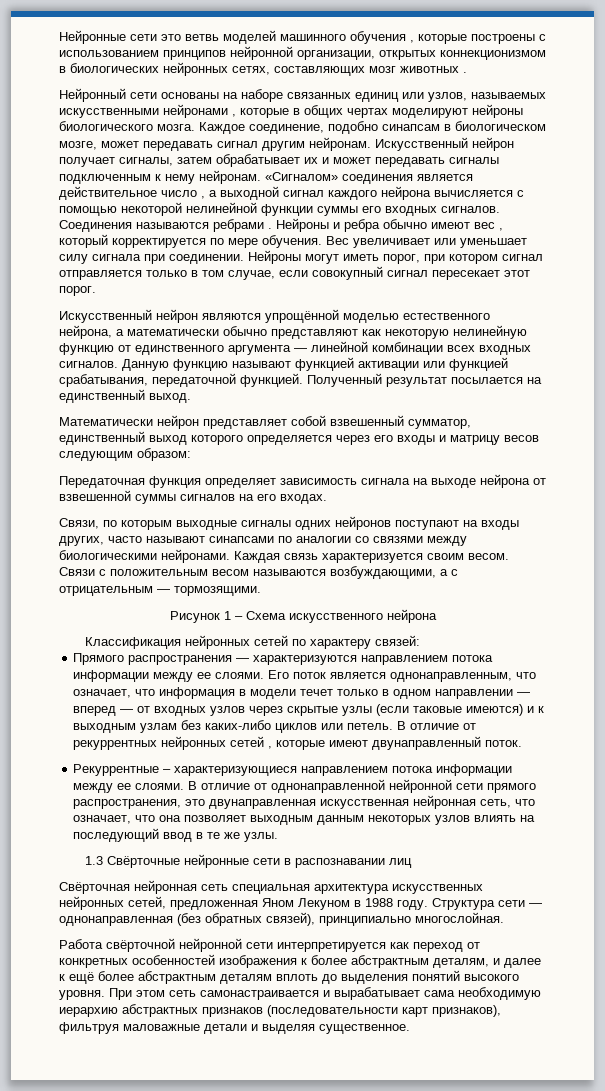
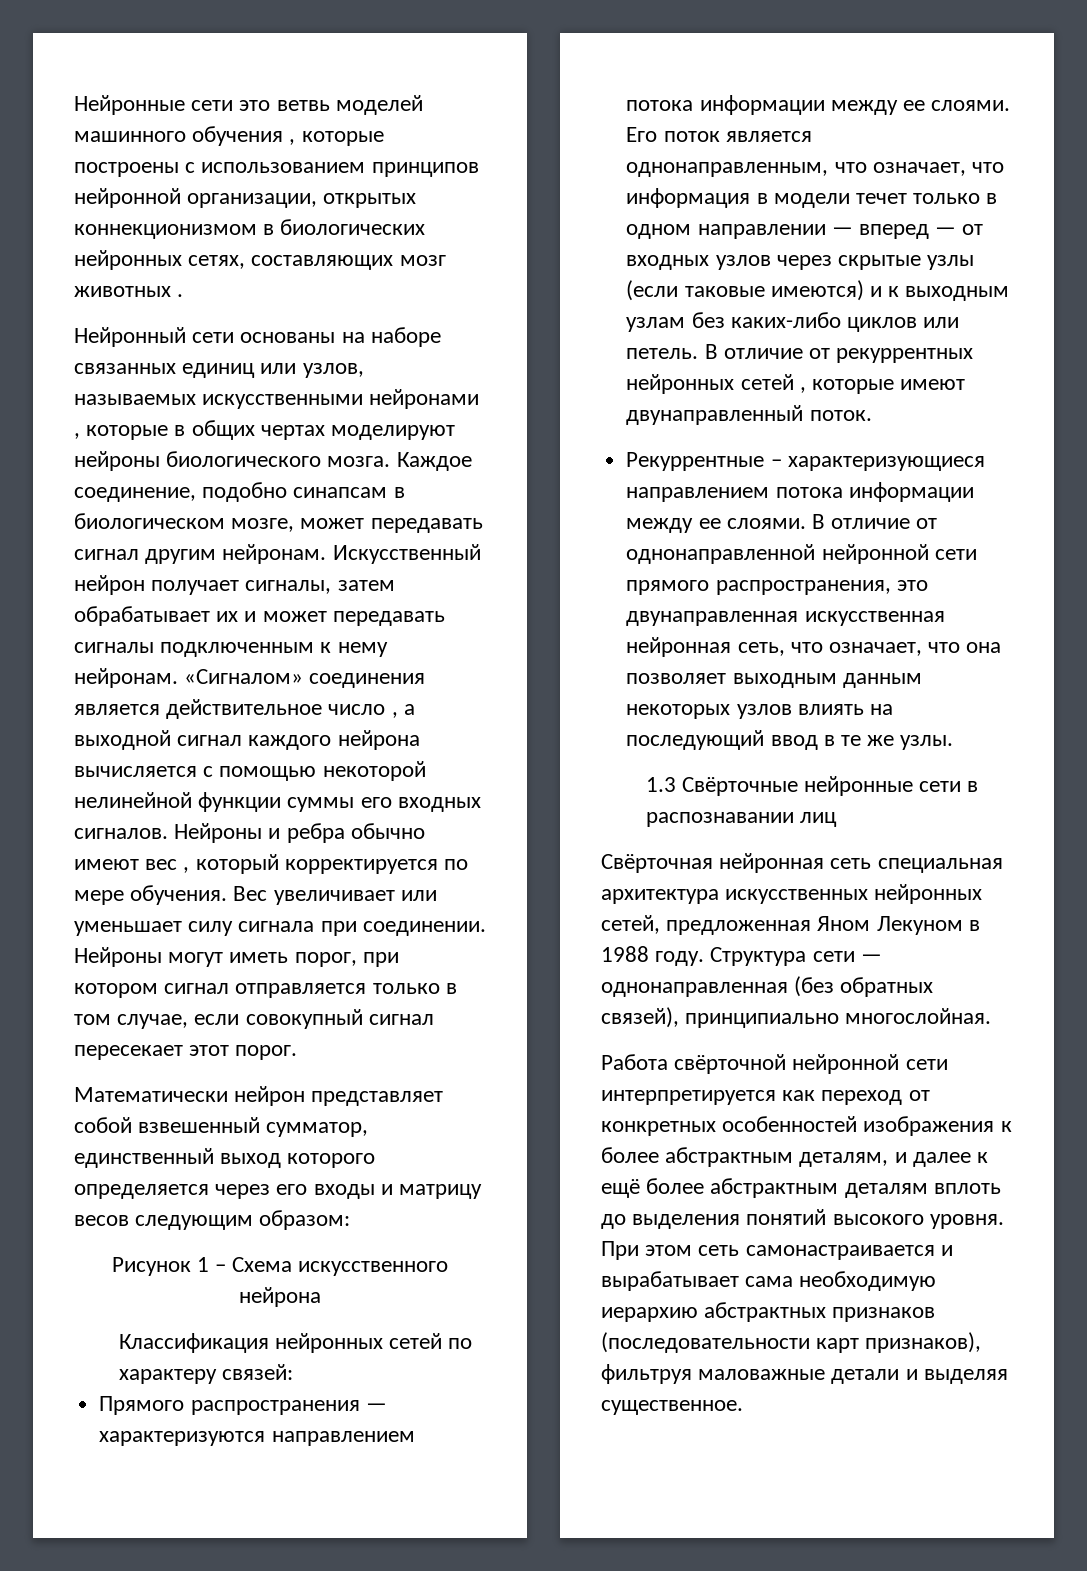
[59,219,272,232] Соединения называются ребрами . -> (168, 833) none
[59,309,490,323] [59,325,527,339] [59,341,531,355] [59,357,508,371] [59,373,542,387] [59,389,191,403] // Искусственный нейрон являются упрощённой моделью естественного нейрона, а математически обычно представляют как некоторую нелинейную функцию от единственного аргумента — линейной комбинации всех входных сигналов. Данную функцию называют функцией активации или функцией срабатывания, передаточной функцией. Полученный результат посылается на единственный выход. -> (298, 1052) none
[59,474,546,488] [59,490,327,504] [59,516,519,530] [59,536,467,546] [59,549,509,563] [59,566,458,579] [59,586,261,596] // Передаточная функция определяет зависимость сигнала на выходе нейрона от взвешенной суммы сигналов на его входах. // Связи, по которым выходные сигналы одних нейронов поступают на входы других, часто называют синапсами по аналогии со связями между биологическими нейронами. Каждая связь характеризуется своим весом. Связи с положительным весом называются возбуждающими, а с отрицательным — тормозящими. -> (351, 1220) none

